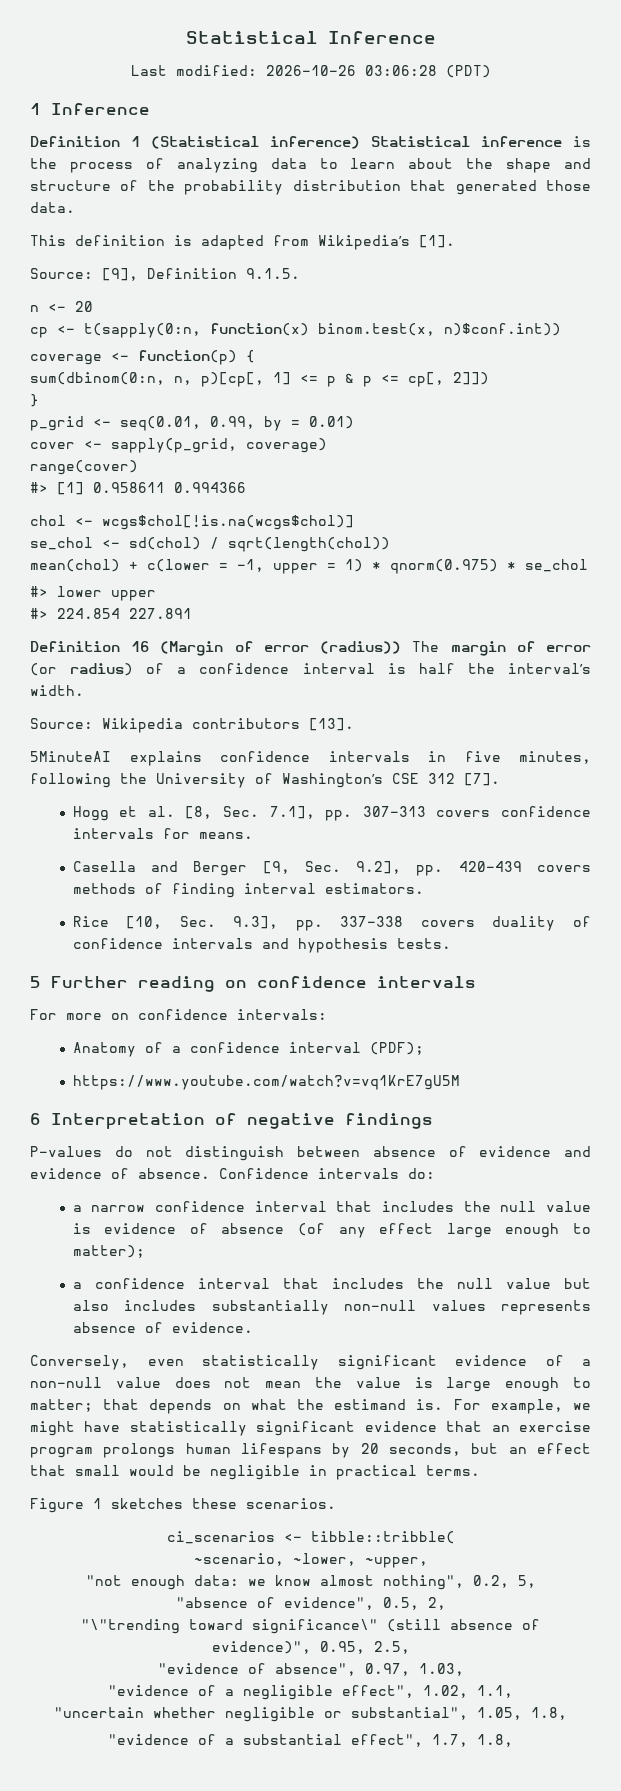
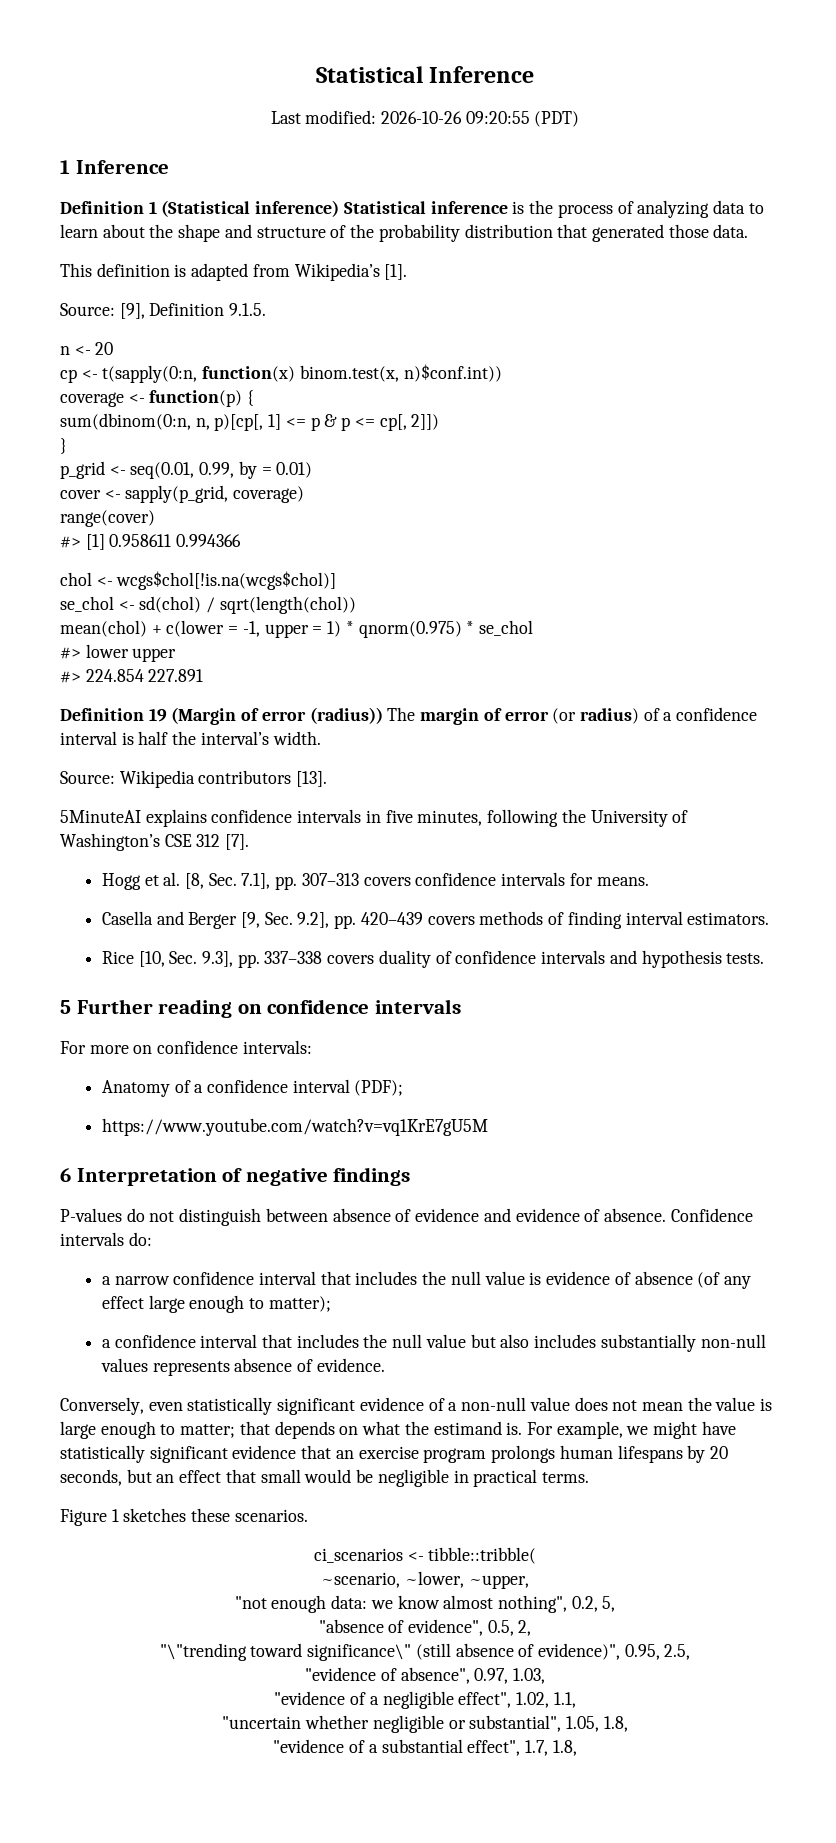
[364,65,437,76] 03:06:28 -> [465,111,530,124] 09:20:55
[131,641,150,652] 16 -> [148,708,167,722] 19

